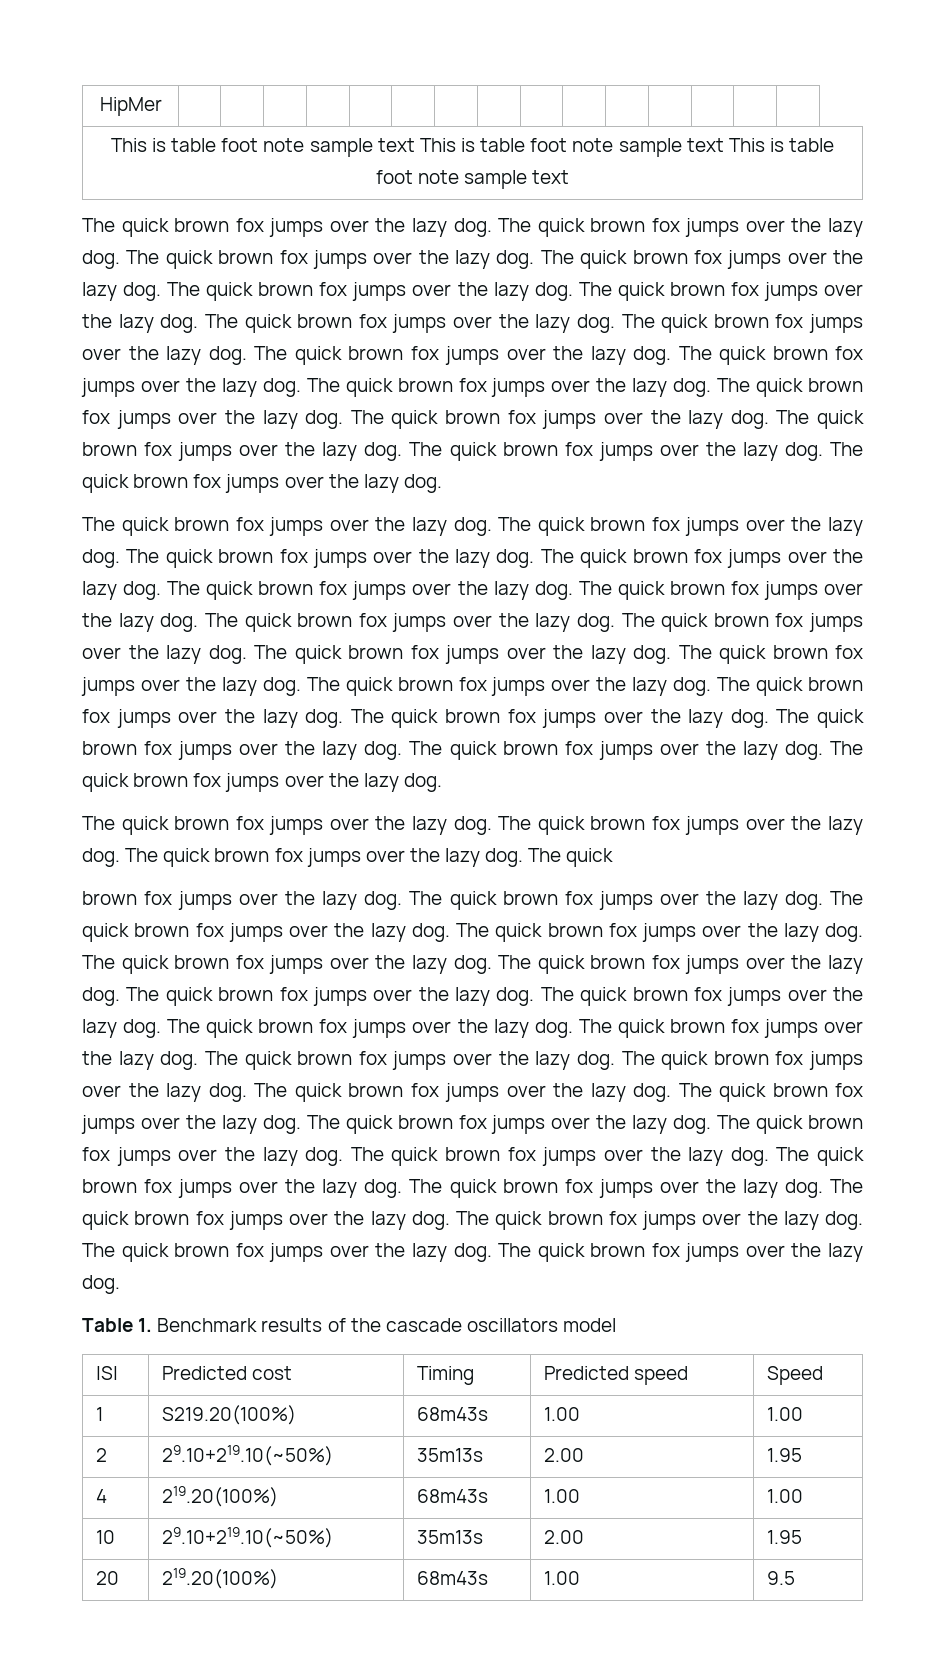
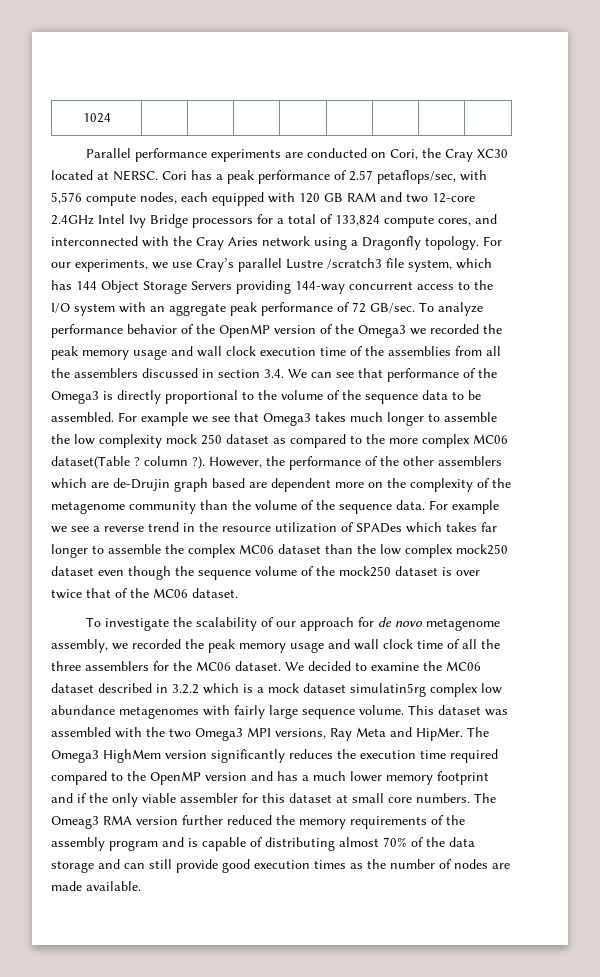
[99,97,162,116] [110,138,835,157] [375,170,570,189] [82,218,863,237] [82,250,863,269] [82,282,863,301] [82,314,863,333] [82,346,863,365] [81,378,863,397] [82,410,864,429] [82,442,863,461] [82,474,442,493] [82,517,863,536] [82,549,863,568] [82,581,863,600] [82,613,863,632] [82,645,863,664] [81,677,863,696] [82,709,864,728] [82,741,863,760] [82,773,442,792] [82,816,863,835] [82,848,614,867] [82,891,863,910] [82,923,863,942] [82,955,863,974] [82,987,863,1006] [82,1019,863,1038] [82,1051,863,1070] [82,1083,863,1102] [81,1115,863,1134] [82,1147,864,1166] [82,1179,863,1198] [82,1211,863,1230] [82,1243,863,1262] [82,1275,120,1294] [82,1318,617,1332] [96,1366,119,1380] [162,1366,293,1380] [417,1366,475,1385] [544,1366,689,1385] [767,1366,824,1385] [96,1407,104,1421] [162,1405,297,1425] [417,1407,489,1421] [544,1407,581,1421] [767,1407,804,1421] [96,1448,108,1462] [162,1445,334,1466] [417,1448,484,1462] [544,1448,585,1462] [767,1448,803,1462] [96,1489,108,1503] [162,1486,279,1507] [417,1489,489,1503] [544,1489,581,1503] [767,1489,804,1503] [96,1530,116,1544] [162,1527,334,1548] [417,1530,484,1544] [544,1530,585,1544] [767,1530,803,1544] [96,1571,120,1585] [162,1568,279,1589] [417,1571,489,1585] [544,1571,581,1585] [767,1571,796,1585] HipMer | | | | | | | | | | | | | | | // This is table foot note sample text This is table foot note sample text This is table foot note sample text // The quick brown fox jumps over the lazy dog. The quick brown fox jumps over the lazy dog. The quick brown fox jumps over the lazy dog. The quick brown fox jumps over the lazy dog. The quick brown fox jumps over the lazy dog. The quick brown fox jumps over the lazy dog. The quick brown fox jumps over the lazy dog. The quick brown fox jumps over the lazy dog. The quick brown fox jumps over the lazy dog. The quick brown fox jumps over the lazy dog. The quick brown fox jumps over the lazy dog. The quick brown fox jumps over the lazy dog. The quick brown fox jumps over the lazy dog. The quick brown fox jumps over the lazy dog. The quick brown fox jumps over the lazy dog. The quick brown fox jumps over the lazy dog. // The quick brown fox jumps over the lazy dog. The quick brown fox jumps over the lazy dog. The quick brown fox jumps over the lazy dog. The quick brown fox jumps over the lazy dog. The quick brown fox jumps over the lazy dog. The quick brown fox jumps over the lazy dog. The quick brown fox jumps over the lazy dog. The quick brown fox jumps over the lazy dog. The quick brown fox jumps over the lazy dog. The quick brown fox jumps over the lazy dog. The quick brown fox jumps over the lazy dog. The quick brown fox jumps over the lazy dog. The quick brown fox jumps over the lazy dog. The quick brown fox jumps over the lazy dog. The quick brown fox jumps over the lazy dog. The quick brown fox jumps over the lazy dog. // The quick brown fox jumps over the lazy dog. The quick brown fox jumps over the lazy dog. The quick brown fox jumps over the lazy dog. The quick // brown fox jumps over the lazy dog. The quick brown fox jumps over the lazy dog. The quick brown fox jumps over the lazy dog. The quick brown fox jumps over the lazy dog. The quick brown fox jumps over the lazy dog. The quick brown fox jumps over the lazy dog. The quick brown fox jumps over the lazy dog. The quick brown fox jumps over the lazy dog. The quick brown fox jumps over the lazy dog. The quick brown fox jumps over the lazy dog. The quick brown fox jumps over the lazy dog. The quick brown fox jumps over the lazy dog. The quick brown fox jumps over the lazy dog. The quick brown fox jumps over the lazy dog. The quick brown fox jumps over the lazy dog. The quick brown fox jumps over the lazy dog. The quick brown fox jumps over the lazy dog. The quick brown fox jumps over the lazy dog. The quick brown fox jumps over the lazy dog. The quick brown fox jumps over the lazy dog. The quick brown fox jumps over the lazy dog. The quick brown fox jumps over the lazy dog. The quick brown fox jumps over the lazy dog. // Table 1. Benchmark results of the cascade oscillators model // |S| | Predicted cost | Timing | Predicted speed | Speed // 1 | S219.20(100%) | 68m43s | 1.00 | 1.00 // 2 | 29.10+219.10(~50%) | 35m13s | 2.00 | 1.95 // 4 | 219.20(100%) | 68m43s | 1.00 | 1.00 // 10 | 29.10+219.10(~50%) | 35m13s | 2.00 | 1.95 // 20 | 219.20(100%) | 68m43s | 1.00 | 9.5 -> [82,113,111,123] [86,148,509,162] [51,170,487,184] [51,192,475,206] [51,214,497,228] [51,236,502,250] [51,258,492,272] [51,280,493,294] [51,302,483,316] [51,324,502,338] [51,346,501,360] [51,368,497,382] [51,390,481,404] [51,412,497,426] [51,434,508,448] [51,456,502,470] [51,478,511,492] [51,500,499,514] [51,522,497,533] [51,544,508,558] [51,566,480,580] [51,588,238,599] [86,617,501,631] [51,639,500,653] [51,661,481,671] [51,683,502,697] [51,705,508,719] [51,727,489,741] [51,749,498,763] [51,771,489,785] [51,793,496,807] [51,815,465,829] [51,837,475,851] [51,859,510,873] [51,881,141,891] 1024 | | | | | | | | // Parallel performance experiments are conducted on Cori, the Cray XC30 located at NERSC. Cori has a peak performance of 2.57 petaflops/sec, with 5,576 compute nodes, each equipped with 120 GB RAM and two 12-core 2.4GHz Intel Ivy Bridge processors for a total of 133,824 compute cores, and interconnected with the Cray Aries network using a Dragonfly topology. For our experiments, we use Cray’s parallel Lustre /scratch3 file system, which has 144 Object Storage Servers providing 144-way concurrent access to the I/O system with an aggregate peak performance of 72 GB/sec. To analyze performance behavior of the OpenMP version of the Omega3 we recorded the peak memory usage and wall clock execution time of the assemblies from all the assemblers discussed in section 3.4. We can see that performance of the Omega3 is directly proportional to the volume of the sequence data to be assembled. For example we see that Omega3 takes much longer to assemble the low complexity mock 250 dataset as compared to the more complex MC06 dataset(Table ? column ?). However, the performance of the other assemblers which are de-Drujin graph based are dependent more on the complexity of the metagenome community than the volume of the sequence data. For example we see a reverse trend in the resource utilization of SPADes which takes far longer to assemble the complex MC06 dataset than the low complex mock250 dataset even though the sequence volume of the mock250 dataset is over twice that of the MC06 dataset. // To investigate the scalability of our approach for de novo metagenome assembly, we recorded the peak memory usage and wall clock time of all the three assemblers for the MC06 dataset. We decided to examine the MC06 dataset described in 3.2.2 which is a mock dataset simulatin5rg complex low abundance metagenomes with fairly large sequence volume. This dataset was assembled with the two Omega3 MPI versions, Ray Meta and HipMer. The Omega3 HighMem version significantly reduces the execution time required compared to the OpenMP version and has a much lower memory footprint and if the only viable assembler for this dataset at small core numbers. The Omeag3 RMA version further reduced the memory requirements of the assembly program and is capable of distributing almost 70% of the data storage and can still provide good execution times as the number of nodes are made available.

